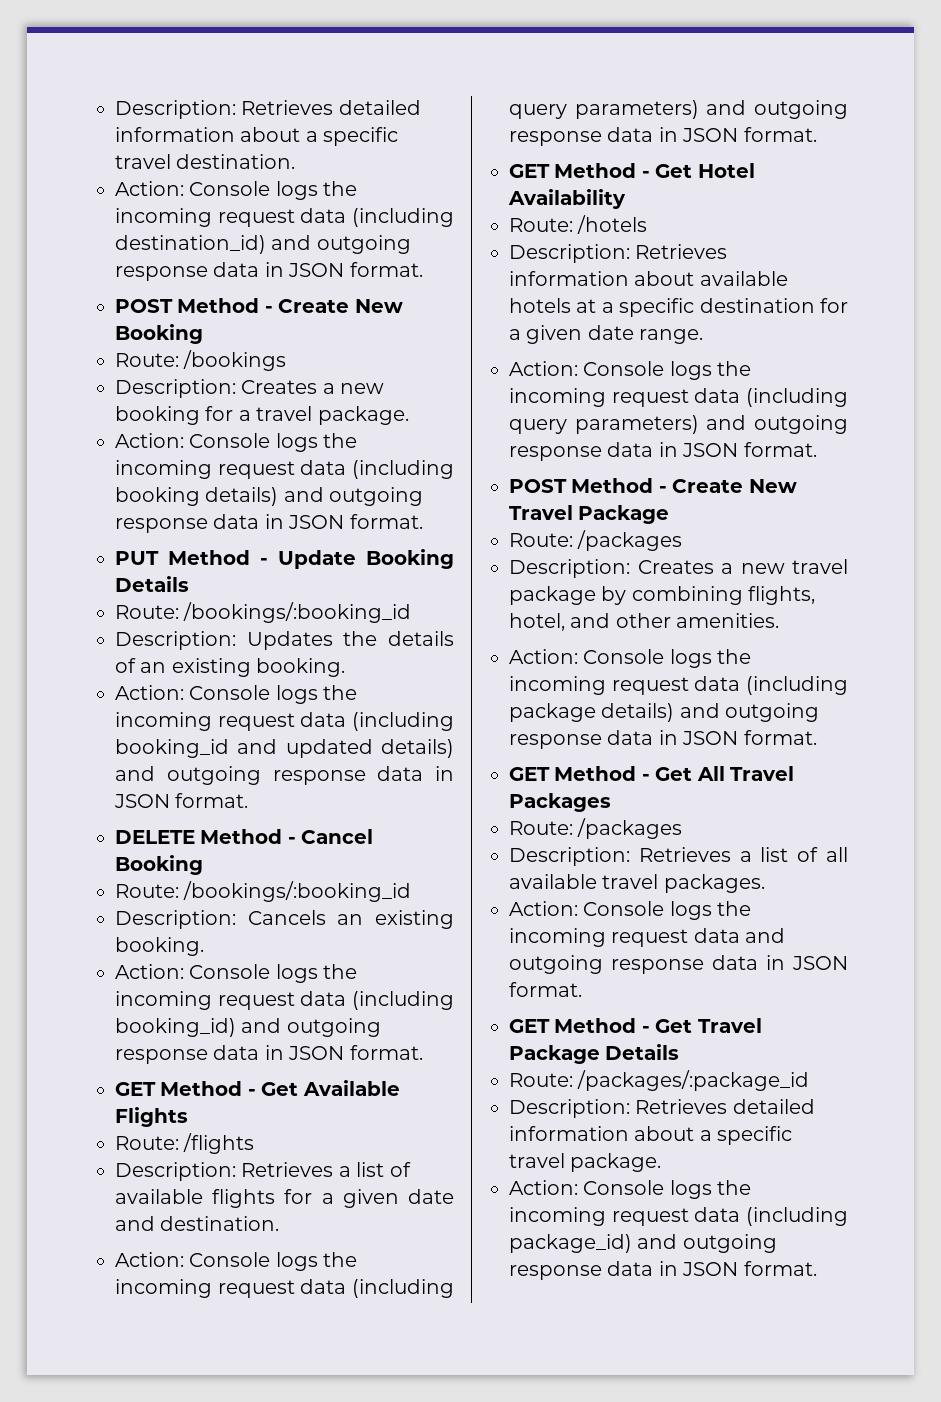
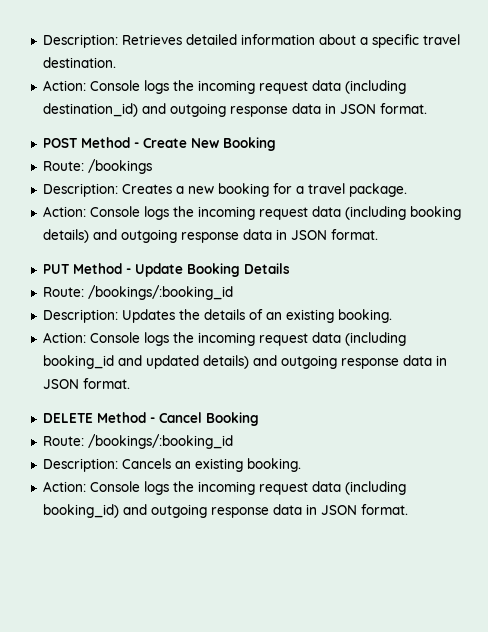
[115,1080,400,1096] [115,1107,188,1127] [115,1133,255,1154] [115,1162,411,1181] [115,1189,454,1208] [115,1216,280,1231] [115,1252,358,1271] [115,1279,454,1298] [509,100,848,119] [509,127,817,146] [509,163,755,178] [508,189,626,209] [509,215,648,234] [509,244,728,263] [509,271,788,286] [509,298,848,317] [509,325,704,344] [509,361,752,380] [509,388,848,407] [509,415,848,434] [509,442,817,461] [509,478,797,493] [509,505,670,524] [509,530,683,551] [509,559,848,578] [509,586,816,605] [509,613,780,631] [509,649,752,668] [509,676,848,695] [509,703,820,722] [509,730,817,749] [509,766,794,781] [509,793,611,812] [509,818,683,839] [509,847,848,866] [509,874,765,893] [509,901,752,920] [509,928,786,947] [509,955,848,974] [509,982,582,997] [509,1018,762,1033] [509,1044,680,1064] [509,1070,810,1091] [509,1099,815,1118] [509,1126,793,1145] [509,1153,662,1172] [509,1180,752,1199] [509,1207,848,1226] [509,1234,777,1253] [509,1261,817,1280] // GET Method - Get Available Flights // Route: /flights // Description: Retrieves a list of available flights for a given date and destination. // Action: Console logs the incoming request data (including query parameters) and outgoing response data in JSON format. // GET Method - Get Hotel Availability // Route: /hotels // Description: Retrieves information about available hotels at a specific destination for a given date range. // Action: Console logs the incoming request data (including query parameters) and outgoing response data in JSON format. // POST Method - Create New Travel Package // Route: /packages // Description: Creates a new travel package by combining flights, hotel, and other amenities. // Action: Console logs the incoming request data (including package details) and outgoing response data in JSON format. // GET Method - Get All Travel Packages // Route: /packages // Description: Retrieves a list of all available travel packages. // Action: Console logs the incoming request data and outgoing response data in JSON format. // GET Method - Get Travel Package Details // Route: /packages/:package_id // Description: Retrieves detailed information about a specific travel package. // Action: Console logs the incoming request data (including package_id) and outgoing response data in JSON format. -> (408, 509) none

